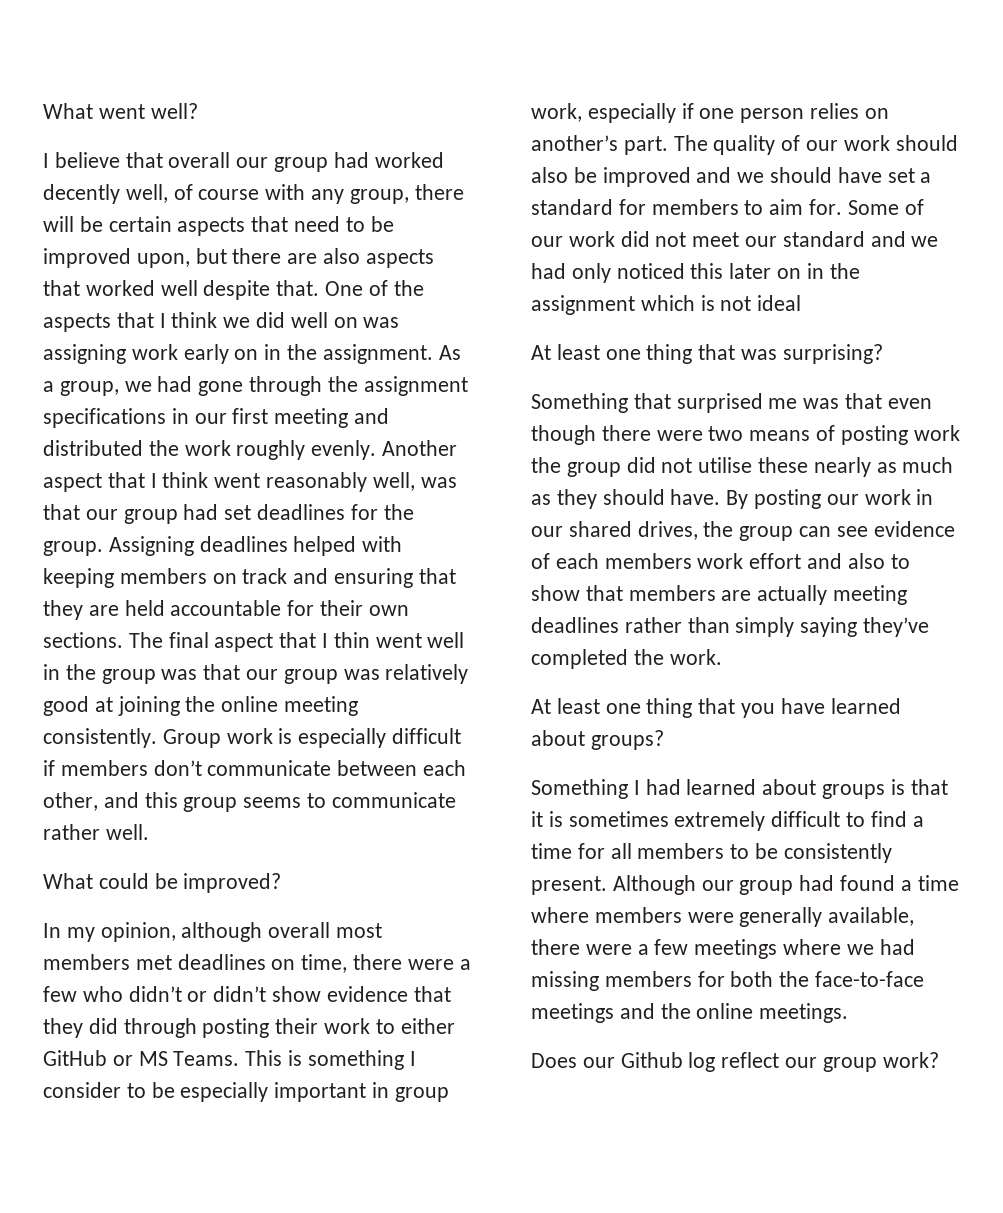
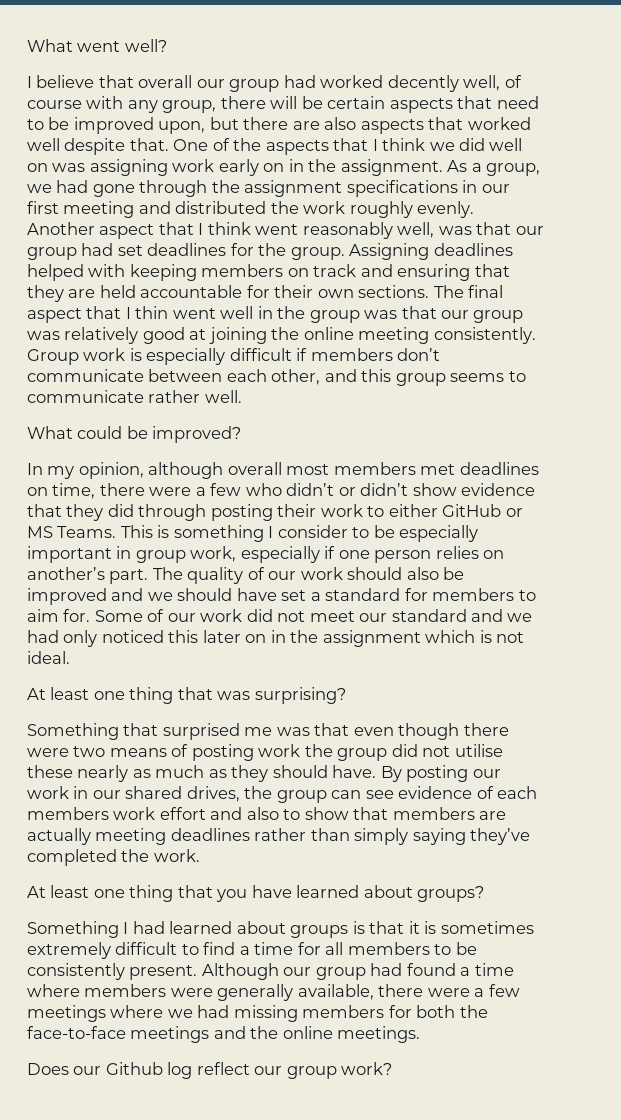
[757,295,802,311] ideal -> [27,651,70,664] ideal.

